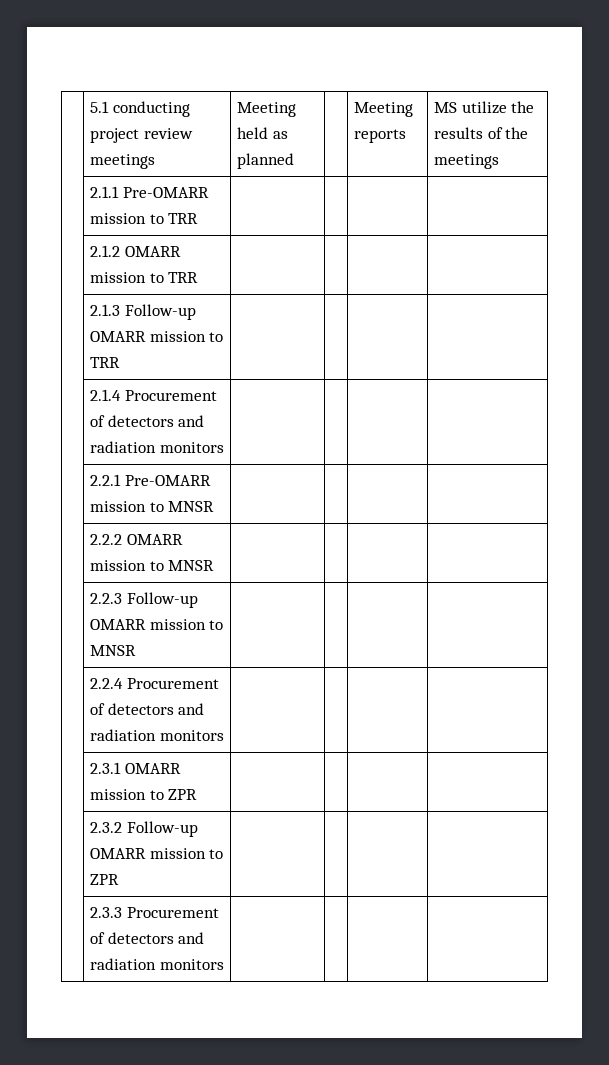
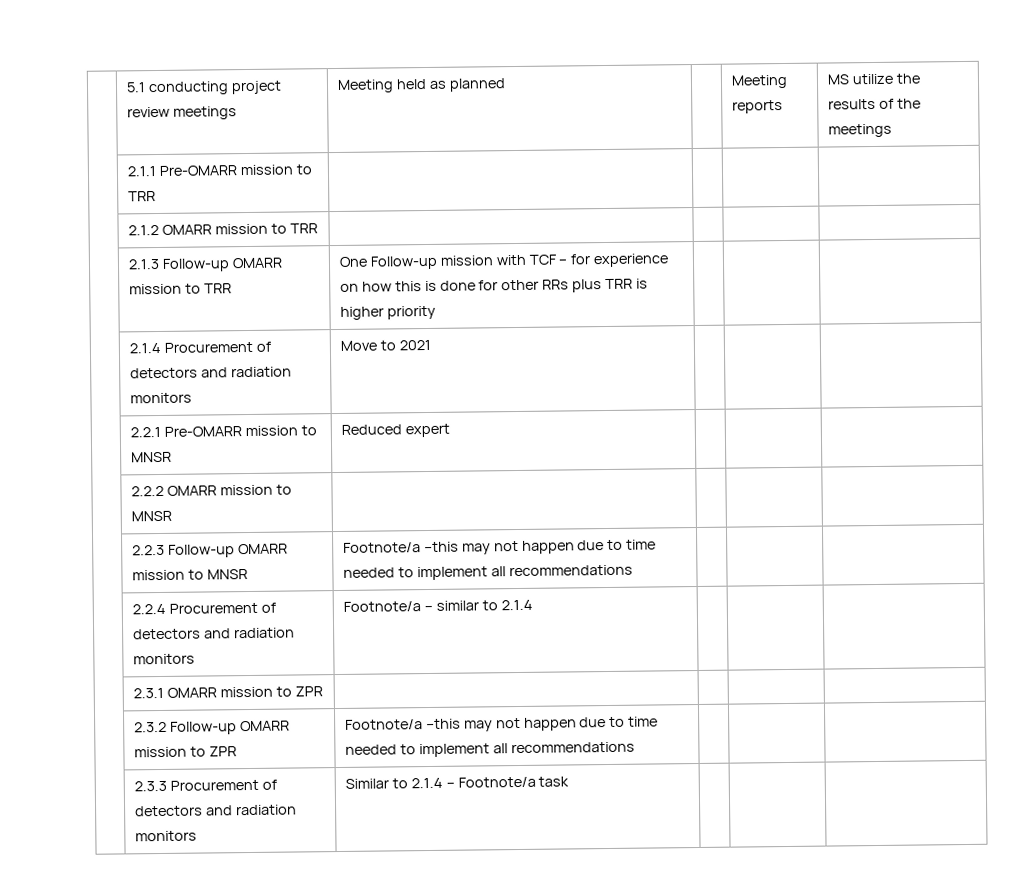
(120, 362) none -> [338,253,670,270] [339,278,649,293] [339,305,436,320] One Follow-up mission with TCF – for experience on how this is done for other RRs plus TRR is higher priority
(224, 447) none -> [339,339,431,351] Move to 2021
(215, 506) none -> [340,423,450,438] Reduced expert
(136, 650) none -> [342,539,657,555] [342,564,633,581] Footnote/a –this may not happen due to time needed to implement all recommendations
(224, 735) none -> [342,599,533,612] Footnote/a – similar to 2.1.4
(119, 879) none -> [344,716,659,732] [344,741,635,758] Footnote/a –this may not happen due to time needed to implement all recommendations
(224, 964) none -> [344,776,570,789] Similar to 2.1.4 – Footnote/a task

